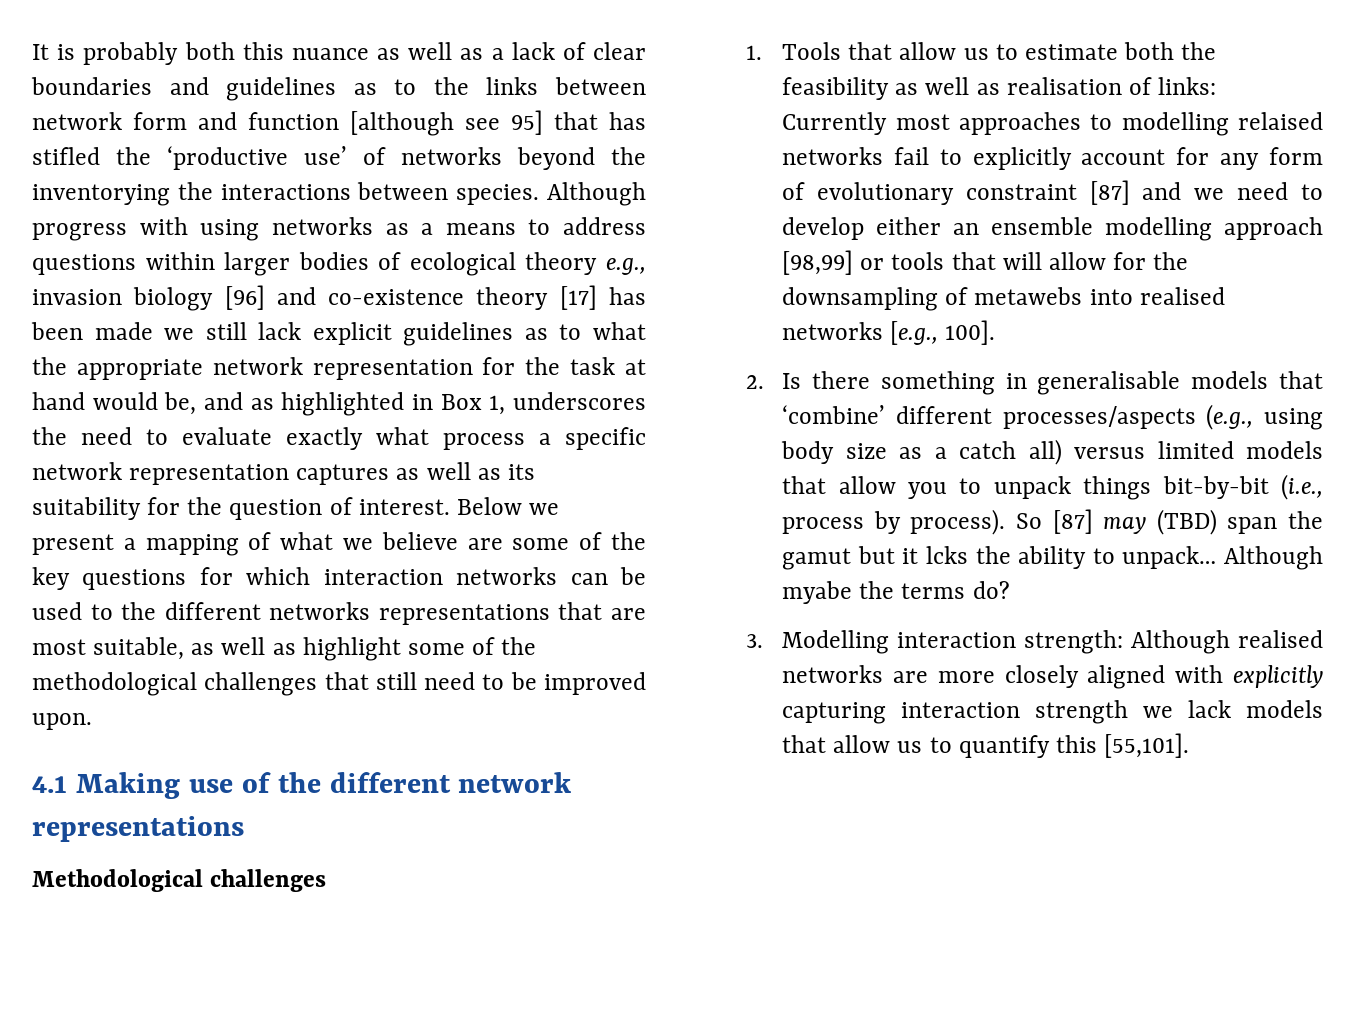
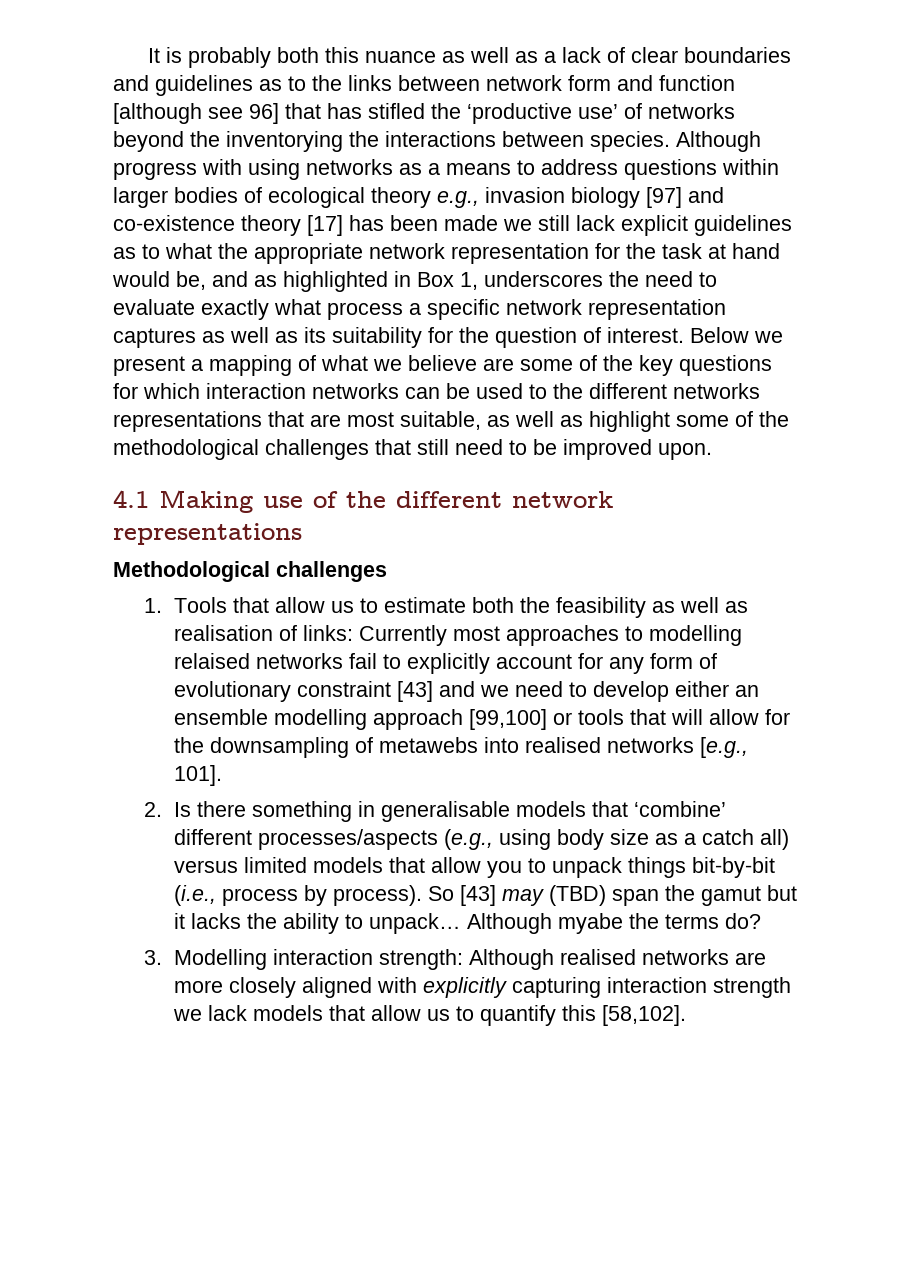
[511,110,543,135] 95] -> [249,103,279,124] 96]
[224,285,265,310] [96] -> [646,187,682,208] [97]
[1089,180,1130,205] [87] -> [397,681,434,702] [43]
[782,250,854,275] [98,99] -> [469,709,548,730] [99,100]
[945,320,996,345] 100]. -> [174,765,223,786] 101].
[1052,509,1093,534] [87] -> [460,885,497,906] [43]
[925,546,968,564] lcks -> [191,913,242,929] lacks
[1104,733,1190,758] [55,101]. -> [602,1005,687,1026] [58,102].

